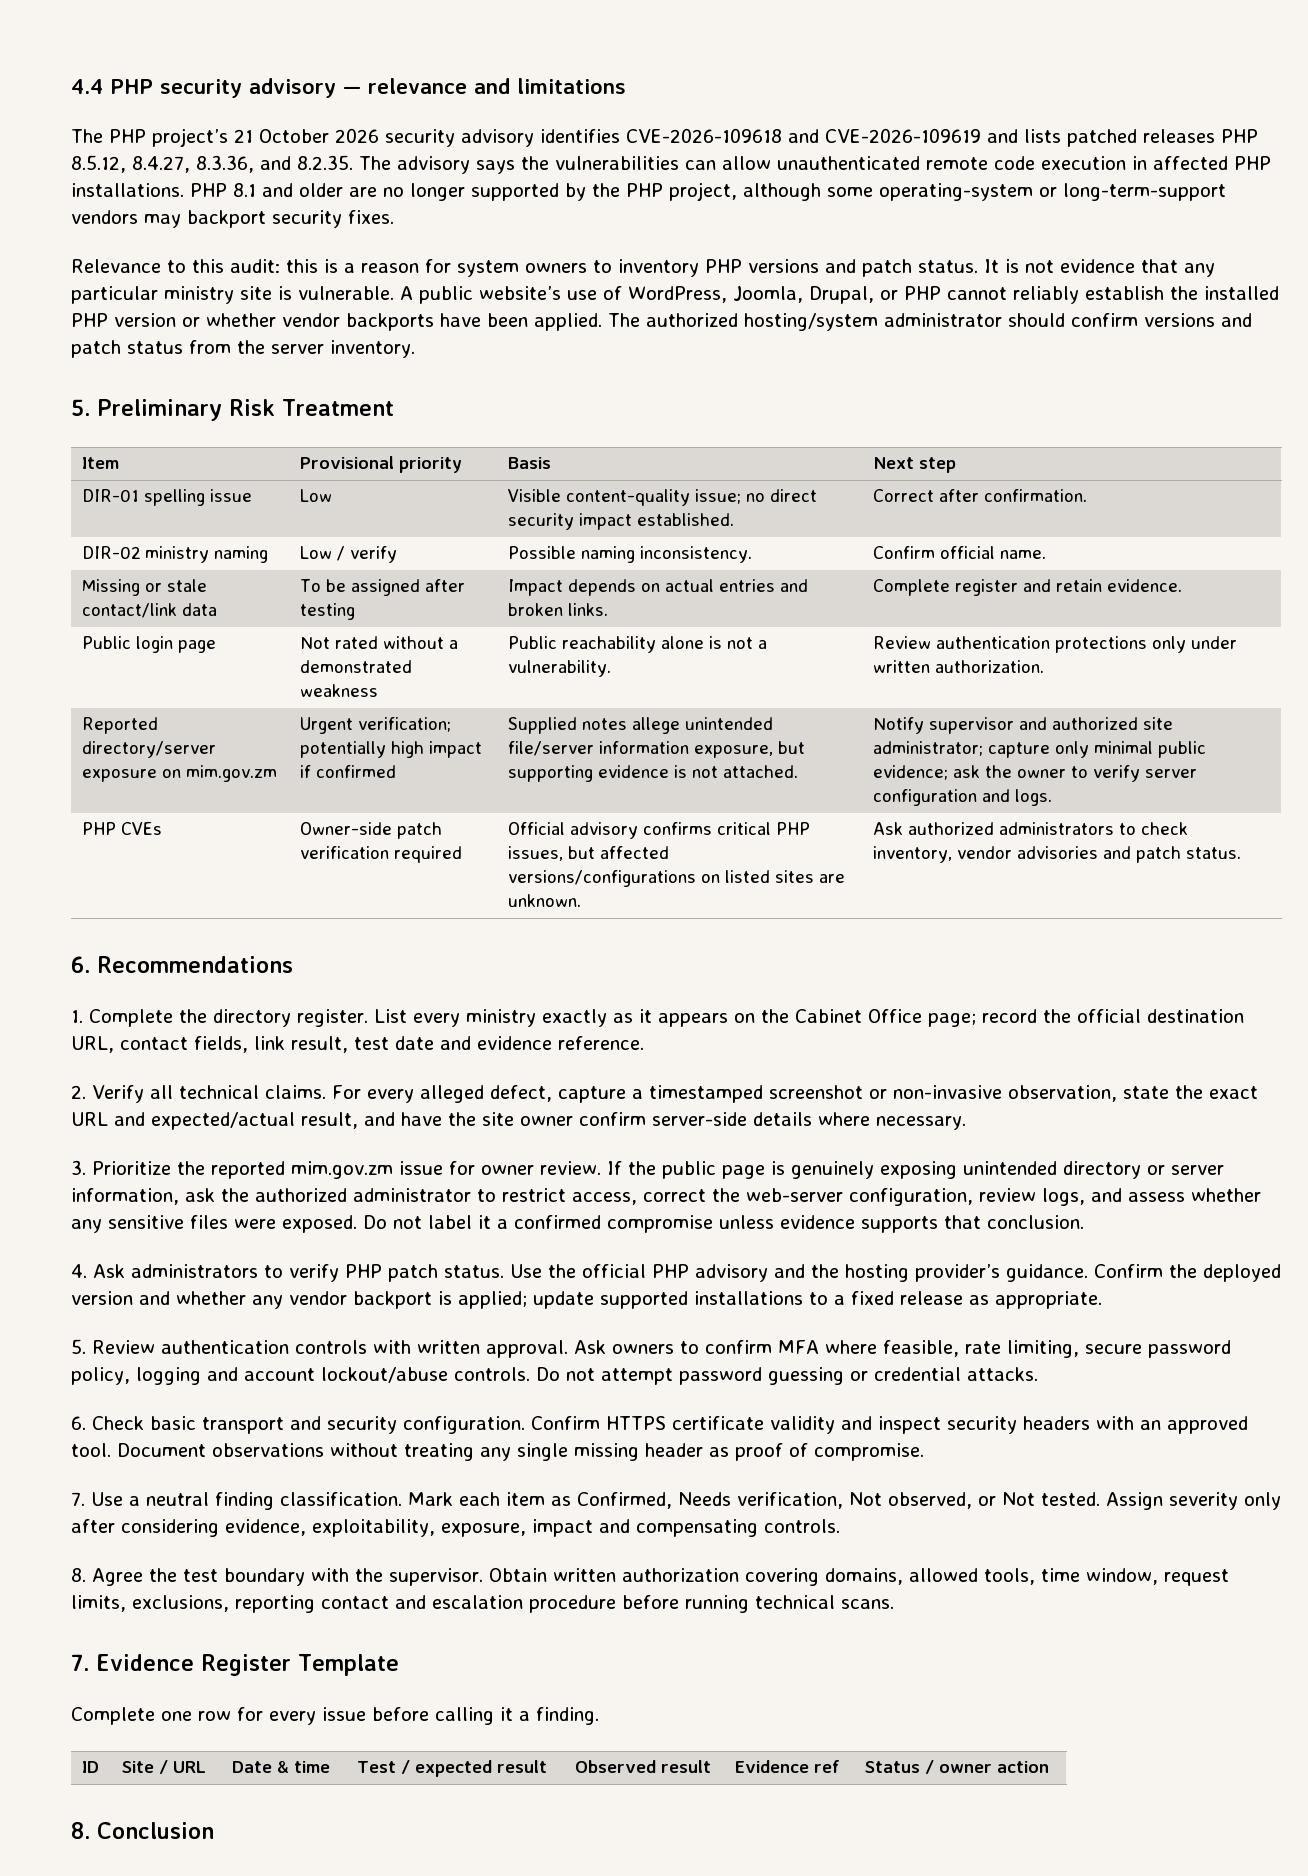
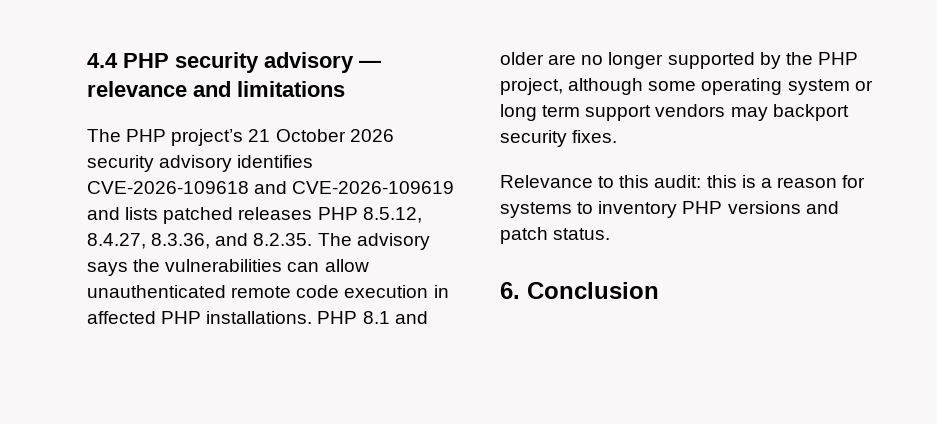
[879,183,1226,201] operating-system or long-term-support -> [701,78,873,95] [500,104,652,121] operating system or long term support
[457,260,587,277] system owners -> [500,202,572,218] systems
[984,259,1215,277] [71,286,1279,304] [71,313,1252,331] [71,340,415,358] [71,399,394,421] [82,457,120,469] [300,456,463,473] [508,457,552,469] [873,457,957,473] [82,489,253,506] [300,489,333,502] [508,489,818,506] [508,513,735,530] [873,489,1088,502] [82,546,269,563] [300,546,398,563] [508,546,753,563] [873,546,1047,559] [82,579,208,596] [82,603,218,618] [300,579,466,596] [300,603,356,620] [508,579,809,596] [508,603,609,616] [873,579,1183,596] [82,636,217,653] [300,636,459,649] [300,660,413,673] [300,684,379,697] [508,636,768,653] [508,660,612,677] [873,636,1238,653] [873,660,1045,673] [82,717,159,734] [82,741,217,758] [82,765,278,782] [300,717,452,734] [300,741,483,758] [300,765,397,778] [508,717,774,734] [508,741,806,758] [508,765,799,782] [873,717,1174,734] [873,741,1207,758] [873,765,1198,782] [873,789,1053,806] [82,822,163,835] [300,822,443,839] [300,846,463,863] [508,822,811,839] [508,846,670,861] [508,870,846,887] [508,894,582,907] [873,822,1189,835] [873,846,1242,863] [71,956,293,973] [71,1009,1244,1027] [71,1036,644,1053] [71,1085,1258,1103] [71,1112,966,1130] [71,1160,1224,1179] [71,1188,1261,1206] [71,1215,1084,1233] [71,1264,1281,1282] [71,1291,1102,1309] [71,1339,1231,1358] [71,1367,1038,1385] [71,1416,1248,1434] [71,1443,924,1461] [71,1492,1281,1510] [71,1519,840,1537] [71,1568,1229,1586] [71,1595,894,1613] [71,1654,399,1676] [71,1707,599,1725] [82,1761,100,1773] [122,1760,207,1774] [232,1761,331,1773] [357,1760,548,1777] [575,1760,712,1773] [735,1760,841,1773] [865,1760,1050,1774] [71,1822,90,1839] It is not evidence that any particular ministry site is vulnerable. A public website’s use of WordPress, Joomla, Drupal, or PHP cannot reliably establish the installed PHP version or whether vendor backports have been applied. The authorized hosting/system administrator should confirm versions and patch status from the server inventory. // 5. Preliminary Risk Treatment // Item | Provisional priority | Basis | Next step // DIR-01 spelling issue | Low | Visible content-quality issue; no direct security impact established. | Correct after confirmation. // DIR-02 ministry naming | Low / verify | Possible naming inconsistency. | Confirm official name. // Missing or stale contact/link data | To be assigned after testing | Impact depends on actual entries and broken links. | Complete register and retain evidence. // Public login page | Not rated without a demonstrated weakness | Public reachability alone is not a vulnerability. | Review authentication protections only under written authorization. // Reported directory/server exposure on mim.gov.zm | Urgent verification; potentially high impact if confirmed | Supplied notes allege unintended file/server information exposure, but supporting evidence is not attached. | Notify supervisor and authorized site administrator; capture only minimal public evidence; ask the owner to verify server configuration and logs. // PHP CVEs | Owner-side patch verification required | Official advisory confirms critical PHP issues, but affected versions/configurations on listed sites are unknown. | Ask authorized administrators to check inventory, vendor advisories and patch status. // 6. Recommendations // 1. Complete the directory register. List every ministry exactly as it appears on the Cabinet Office page; record the official destination URL, contact fields, link result, test date and evidence reference. // 2. Verify all technical claims. For every alleged defect, capture a timestamped screenshot or non-invasive observation, state the exact URL and expected/actual result, and have the site owner confirm server-side details where necessary. // 3. Prioritize the reported mim.gov.zm issue for owner review. If the public page is genuinely exposing unintended directory or server information, ask the authorized administrator to restrict access, correct the web-server configuration, review logs, and assess whether any sensitive files were exposed. Do not label it a confirmed compromise unless evidence supports that conclusion. // 4. Ask administrators to verify PHP patch status. Use the official PHP advisory and the hosting provider’s guidance. Confirm the deployed version and whether any vendor backport is applied; update supported installations to a fixed release as appropriate. // 5. Review authentication controls with written approval. Ask owners to confirm MFA where feasible, rate limiting, secure password policy, logging and account lockout/abuse controls. Do not attempt password guessing or credential attacks. // 6. Check basic transport and security configuration. Confirm HTTPS certificate validity and inspect security headers with an approved tool. Document observations without treating any single missing header as proof of compromise. // 7. Use a neutral finding classification. Mark each item as Confirmed, Needs verification, Not observed, or Not tested. Assign severity only after considering evidence, exploitability, exposure, impact and compensating controls. // 8. Agree the test boundary with the supervisor. Obtain written authorization covering domains, allowed tools, time window, request limits, exclusions, reporting contact and escalation procedure before running technical scans. // 7. Evidence Register Template // Complete one row for every issue before calling it a finding. // ID | Site / URL | Date & time | Test / expected result | Observed result | Evidence ref | Status / owner action // 8. -> [500,282,520,299] // 6.

